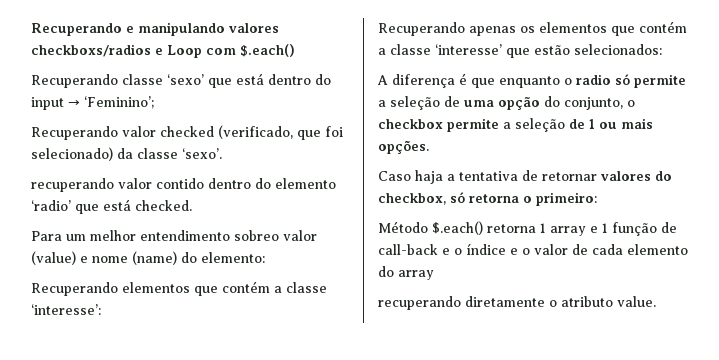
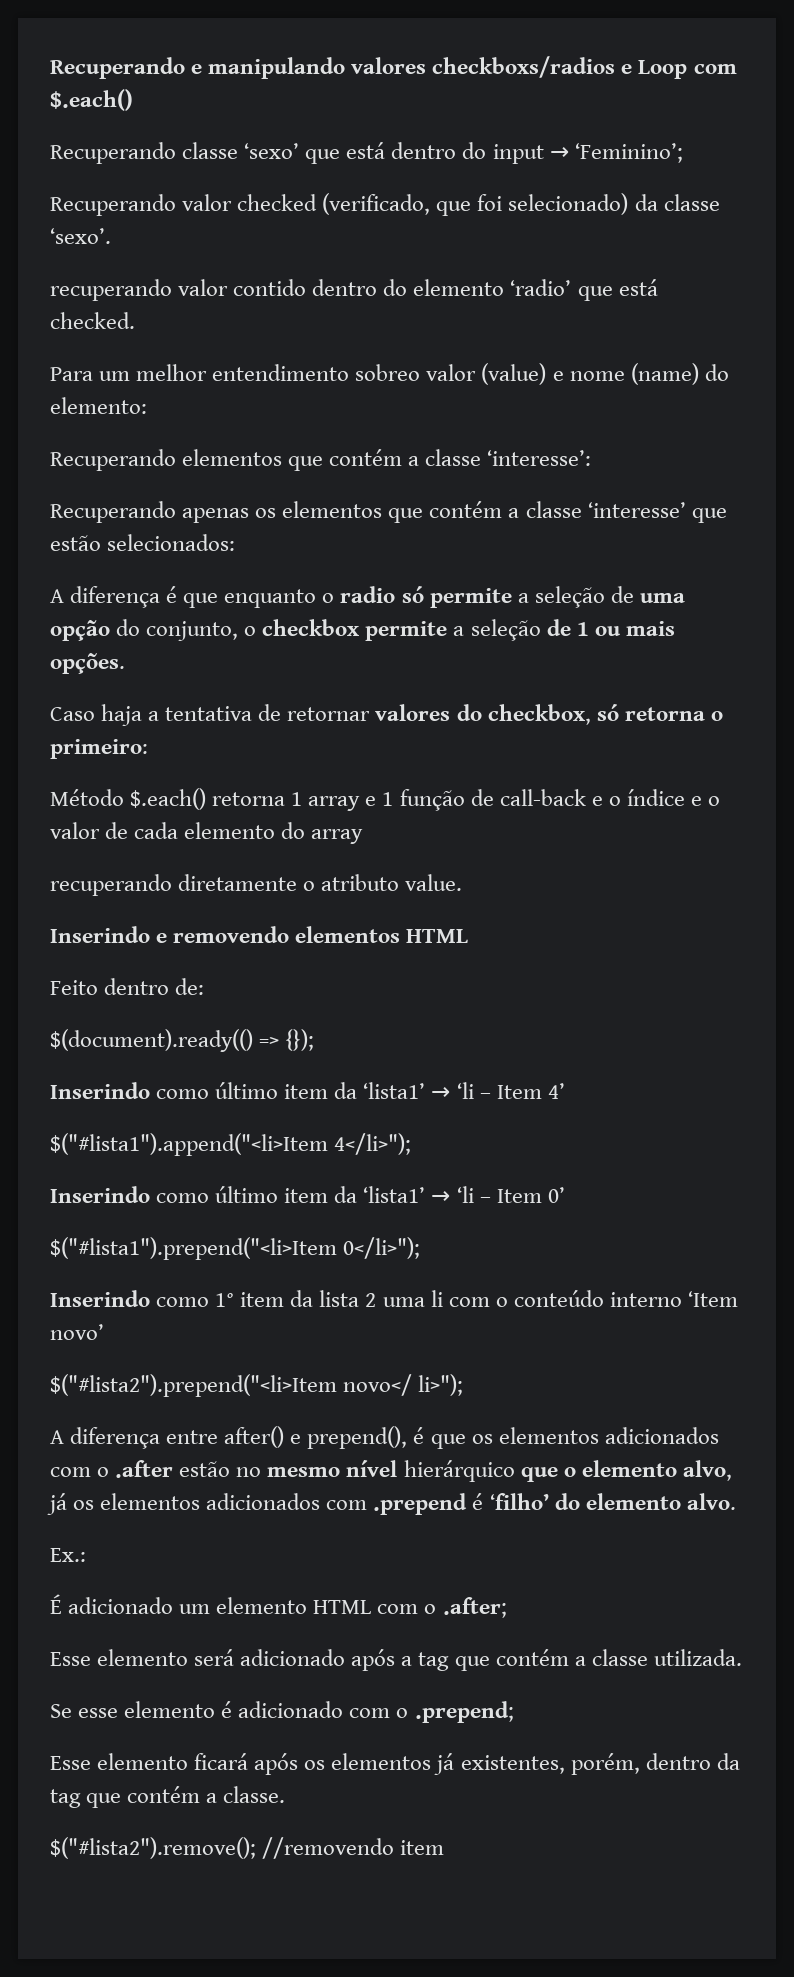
(656, 301) none -> [50,926,469,943] [50,978,205,995] [50,1029,315,1052] [50,1082,565,1099] [50,1133,412,1156] [50,1186,565,1203] [50,1237,421,1260] [50,1290,738,1307] [50,1324,104,1340] [50,1374,464,1397] [50,1426,719,1449] [50,1460,732,1482] [47,1493,736,1515] [50,1548,86,1562] [50,1594,507,1618] [50,1649,742,1671] [50,1701,514,1723] [50,1753,740,1775] [50,1786,286,1808] [50,1837,445,1859] // Inserindo e removendo elementos HTML // Feito dentro de: // $(document).ready(() => {}); // Inserindo como último item da ‘lista1’ → ‘li – Item 4’ // $("#lista1").append("<li>Item 4</li>"); // Inserindo como último item da ‘lista1’ → ‘li – Item 0’ // $("#lista1").prepend("<li>Item 0</li>"); // Inserindo como 1° item da lista 2 uma li com o conteúdo interno ‘Item novo’ // $("#lista2").prepend("<li>Item novo</ li>"); // A diferença entre after() e prepend(), é que os elementos adicionados com o .after estão no mesmo nível hierárquico que o elemento alvo, já os elementos adicionados com .prepend é ‘filho’ do elemento alvo. // Ex.: // É adicionado um elemento HTML com o .after; // Esse elemento será adicionado após a tag que contém a classe utilizada. // Se esse elemento é adicionado com o .prepend; // Esse elemento ficará após os elementos já existentes, porém, dentro da tag que contém a classe. // $("#lista2").remove(); //removendo item

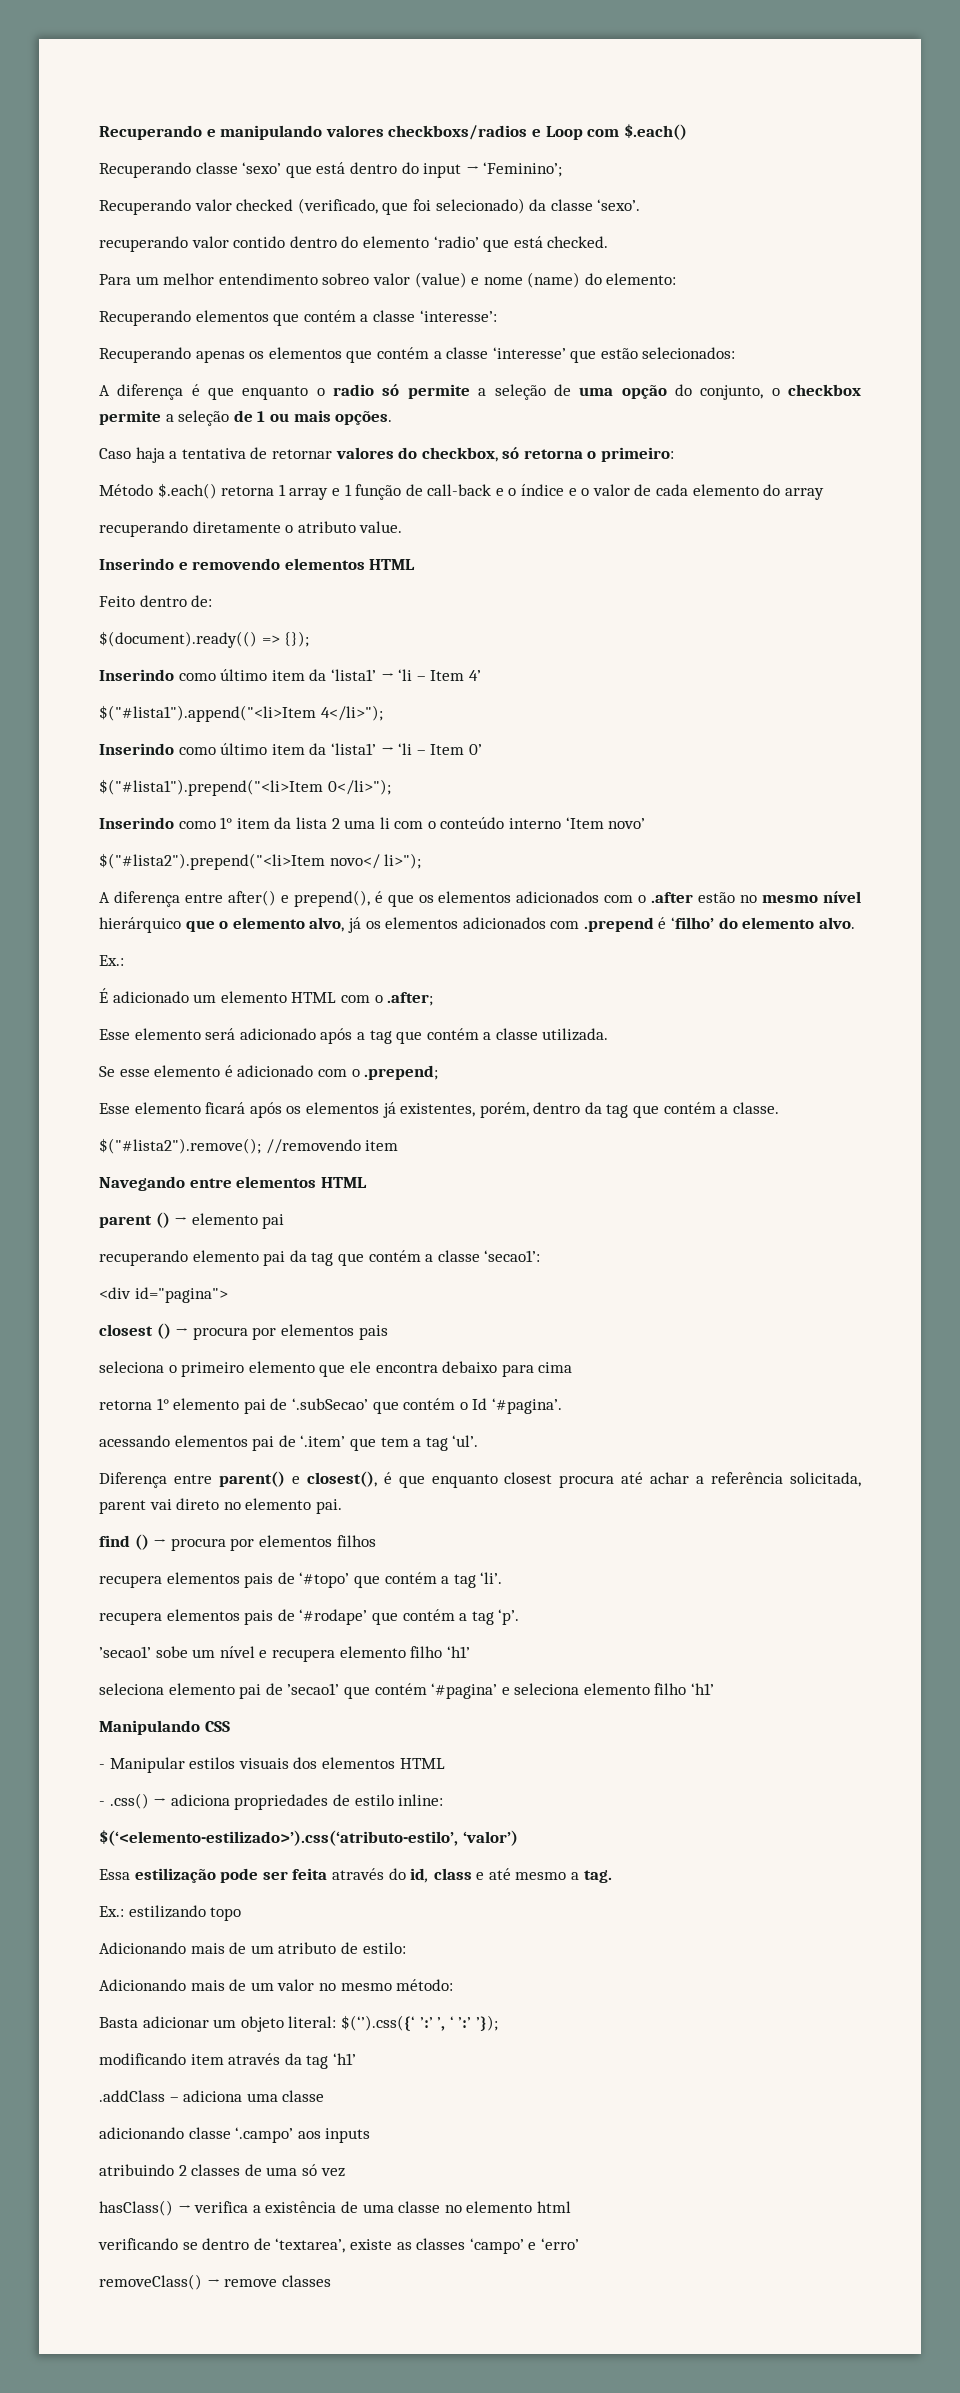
(445, 1847) none -> [99,1176,367,1191] [99,1212,285,1229] [99,1250,541,1266] [99,1287,228,1303] [99,1323,388,1340] [99,1361,573,1377] [99,1398,562,1414] [99,1435,479,1451] [99,1471,862,1488] [99,1498,342,1514] [99,1534,376,1551] [99,1572,503,1588] [99,1609,520,1625] [99,1646,470,1662] [99,1683,715,1699] [99,1720,230,1735] [99,1757,445,1773] [99,1793,444,1810] [99,1830,518,1846] [99,1868,612,1883] [99,1905,242,1921] [99,1942,406,1954] [99,1979,454,1991] [99,2015,498,2032] [99,2053,356,2069] [99,2090,325,2102] [99,2127,371,2143] [99,2164,345,2177] [99,2200,571,2216] [98,2238,579,2254] [99,2274,331,2290] // Navegando entre elementos HTML // parent () → elemento pai // recuperando elemento pai da tag que contém a classe ‘secao1’: // <div id="pagina"> // closest () → procura por elementos pais // seleciona o primeiro elemento que ele encontra debaixo para cima // retorna 1° elemento pai de ‘.subSecao’ que contém o Id ‘#pagina’. // acessando elementos pai de ‘.item’ que tem a tag ‘ul’. // Diferença entre parent() e closest(), é que enquanto closest procura até achar a referência solicitada, parent vai direto no elemento pai. // find () → procura por elementos filhos // recupera elementos pais de ‘#topo’ que contém a tag ‘li’. // recupera elementos pais de ‘#rodape’ que contém a tag ‘p’. // ’secao1’ sobe um nível e recupera elemento filho ‘h1’ // seleciona elemento pai de ’secao1’ que contém ‘#pagina’ e seleciona elemento filho ‘h1’ // Manipulando CSS // - Manipular estilos visuais dos elementos HTML // - .css() → adiciona propriedades de estilo inline: // $(‘<elemento-estilizado>’).css(‘atributo-estilo’, ‘valor’) // Essa estilização pode ser feita através do id, class e até mesmo a tag. // Ex.: estilizando topo // Adicionando mais de um atributo de estilo: // Adicionando mais de um valor no mesmo método: // Basta adicionar um objeto literal: $(‘’).css({‘ ’:’ ’, ‘ ’:’ ’}); // modificando item através da tag ‘h1’ // .addClass – adiciona uma classe // adicionando classe ‘.campo’ aos inputs // atribuindo 2 classes de uma só vez // hasClass() → verifica a existência de uma classe no elemento html // verificando se dentro de ‘textarea’, existe as classes ‘campo’ e ‘erro’ // removeClass() → remove classes

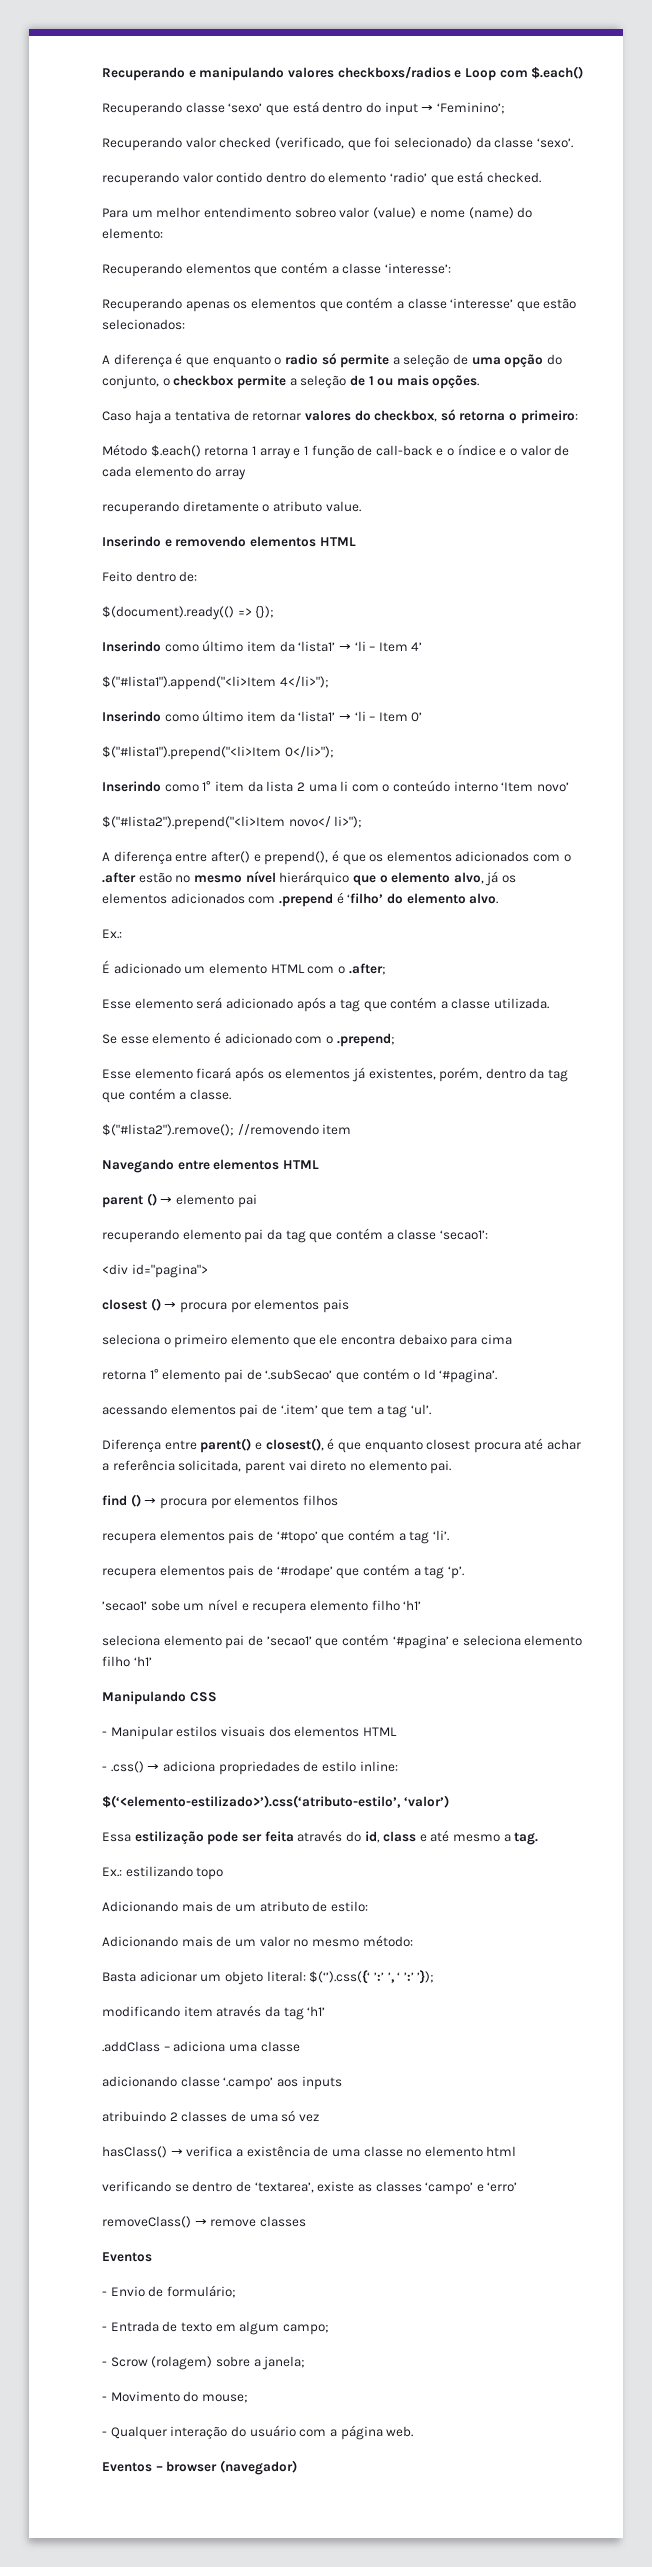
(331, 2281) none -> [102,2252,152,2262] [102,2285,236,2298] [102,2321,329,2335] [102,2356,306,2370] [102,2391,248,2403] [102,2425,414,2440] [102,2460,297,2475] // Eventos // - Envio de formulário; // - Entrada de texto em algum campo; // - Scrow (rolagem) sobre a janela; // - Movimento do mouse; // - Qualquer interação do usuário com a página web. // Eventos – browser (navegador)

